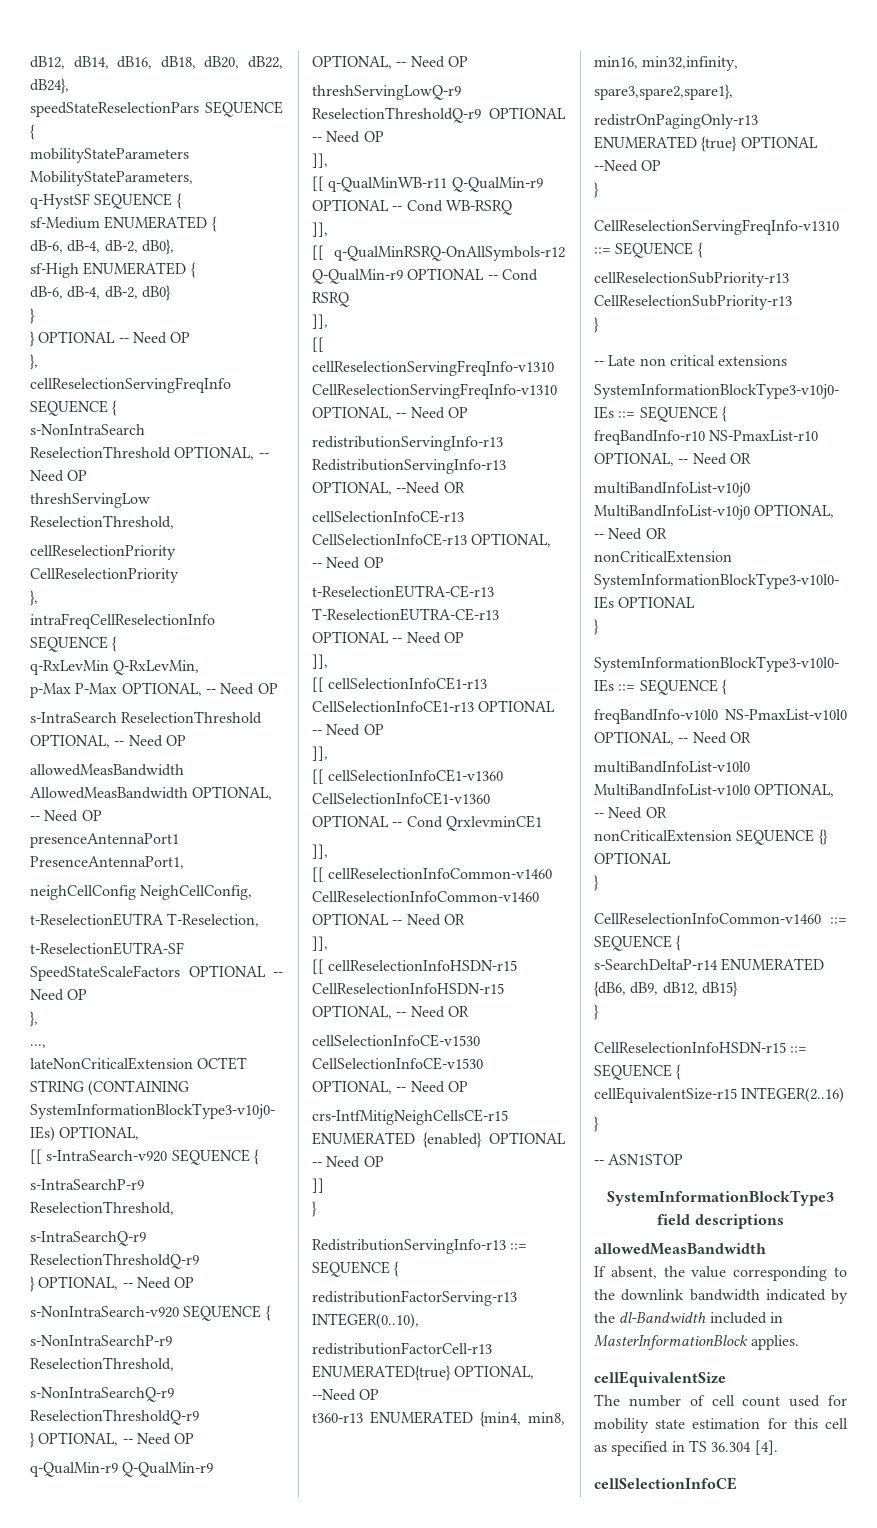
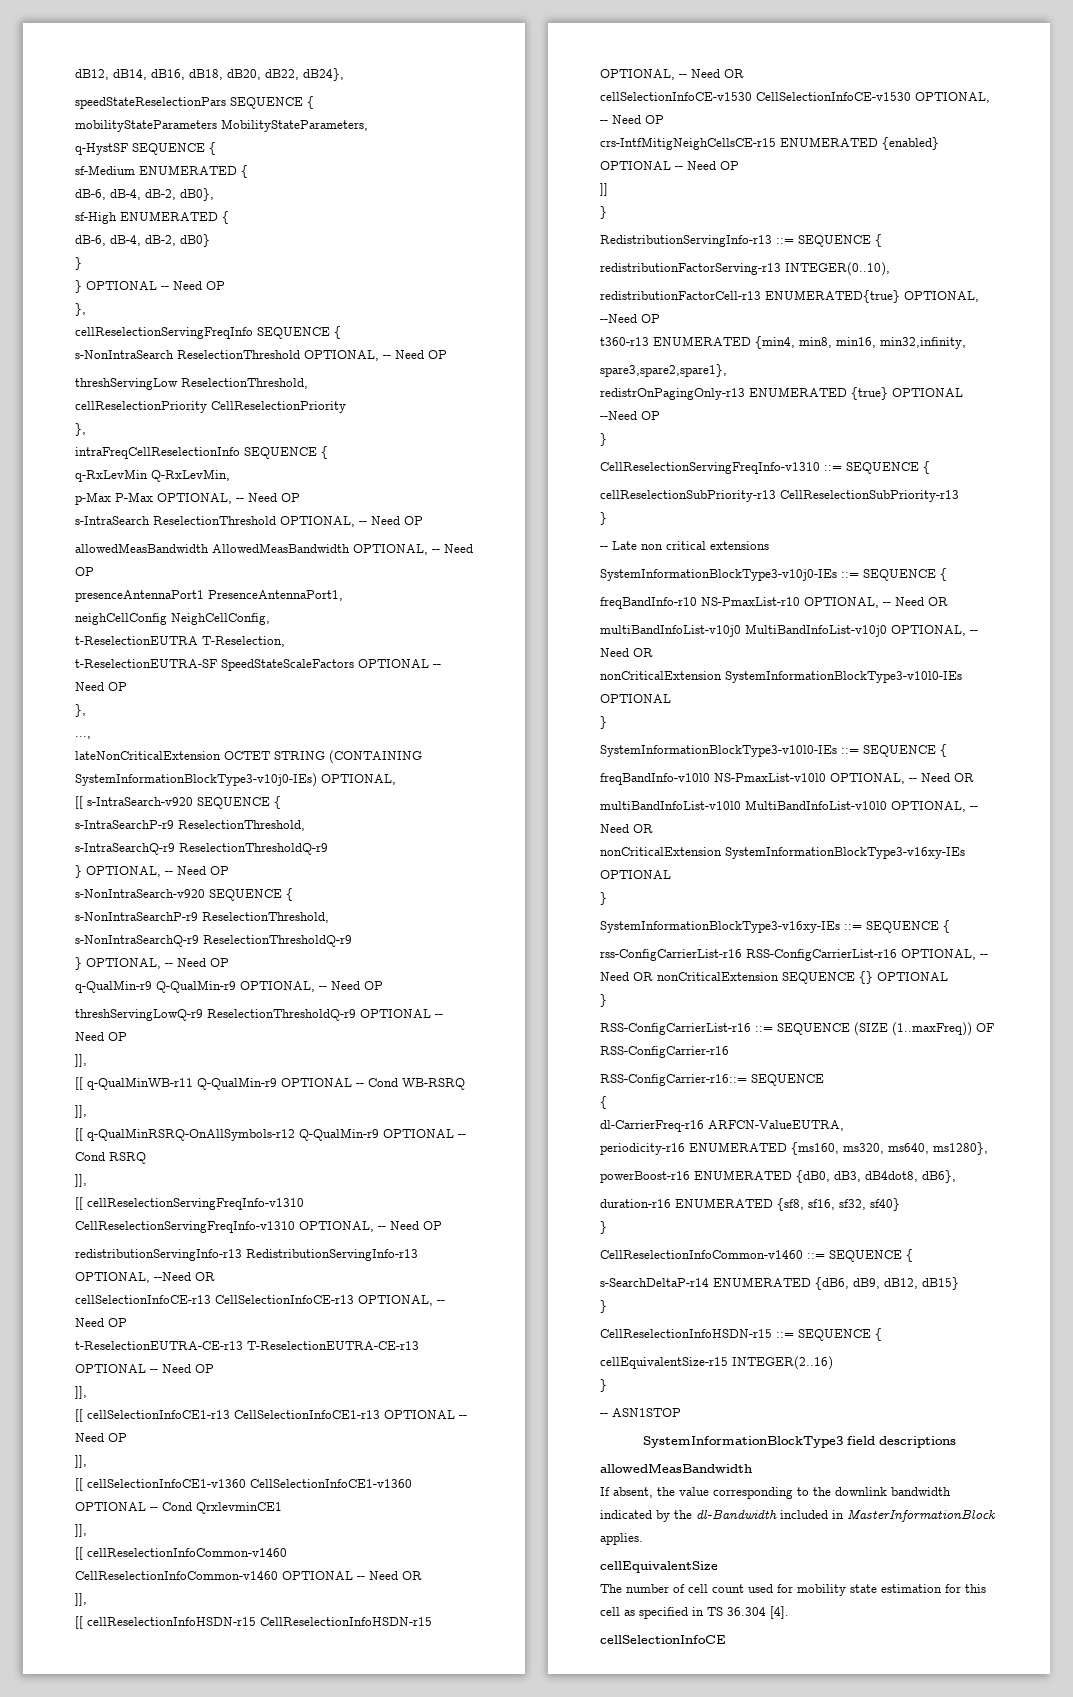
[736,829,828,845] [594,852,671,864] SEQUENCE {} OPTIONAL -> [725,847,965,859] [600,870,671,879] [600,892,607,905] [600,920,950,933] [600,949,988,961] [600,971,948,984] [600,994,607,1007] [600,1022,994,1036] [600,1046,729,1058] [600,1074,824,1086] [600,1096,607,1109] [600,1120,844,1132] [600,1142,988,1155] [600,1170,956,1183] [600,1198,900,1211] SystemInformationBlockType3-v16xy-IEs OPTIONAL // } // SystemInformationBlockType3-v16xy-IEs ::= SEQUENCE { // rss-ConfigCarrierList-r16 RSS-ConfigCarrierList-r16 OPTIONAL, -- Need OR nonCriticalExtension SEQUENCE {} OPTIONAL // } // RSS-ConfigCarrierList-r16 ::= SEQUENCE (SIZE (1..maxFreq)) OF RSS-ConfigCarrier-r16 // RSS-ConfigCarrier-r16::= SEQUENCE // { // dl-CarrierFreq-r16 ARFCN-ValueEUTRA, // periodicity-r16 ENUMERATED {ms160, ms320, ms640, ms1280}, // powerBoost-r16 ENUMERATED {dB0, dB3, dB4dot8, dB6}, // duration-r16 ENUMERATED {sf8, sf16, sf32, sf40}

